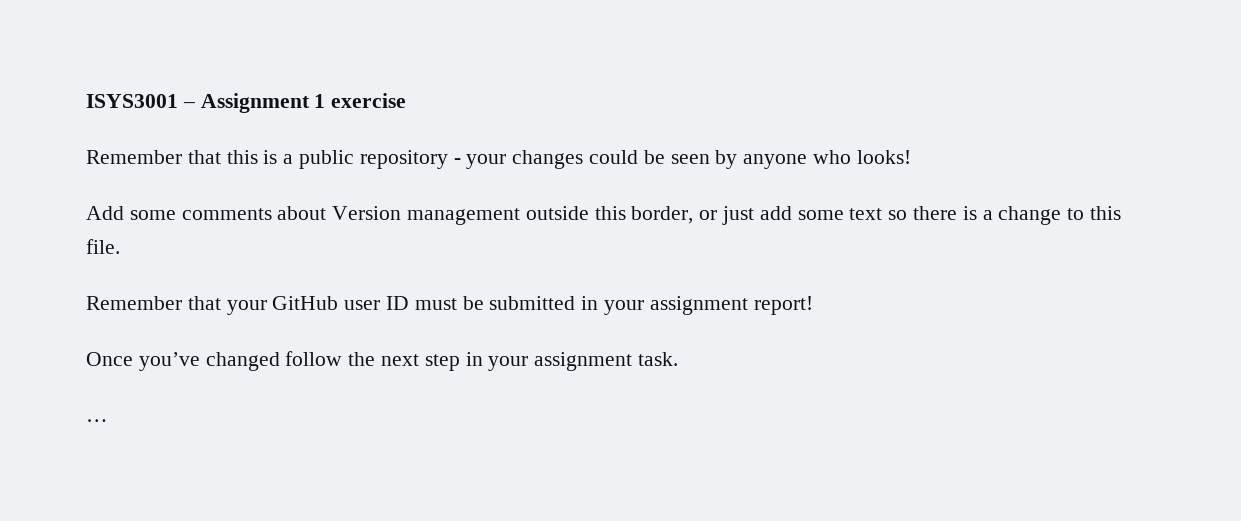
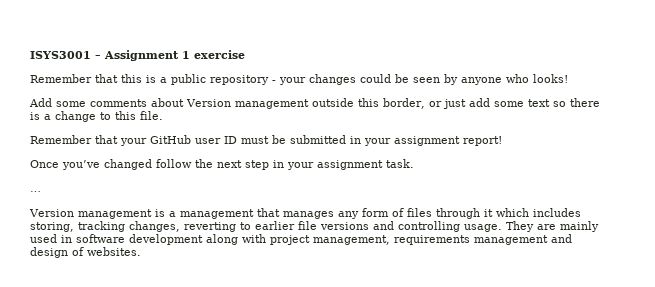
(108, 420) none -> [29,208,581,219] [30,221,599,232] [30,234,572,245] [30,247,141,258] // Version management is a management that manages any form of files through it which includes storing, tracking changes, reverting to earlier file versions and controlling usage. They are mainly used in software development along with project management, requirements management and design of websites.

